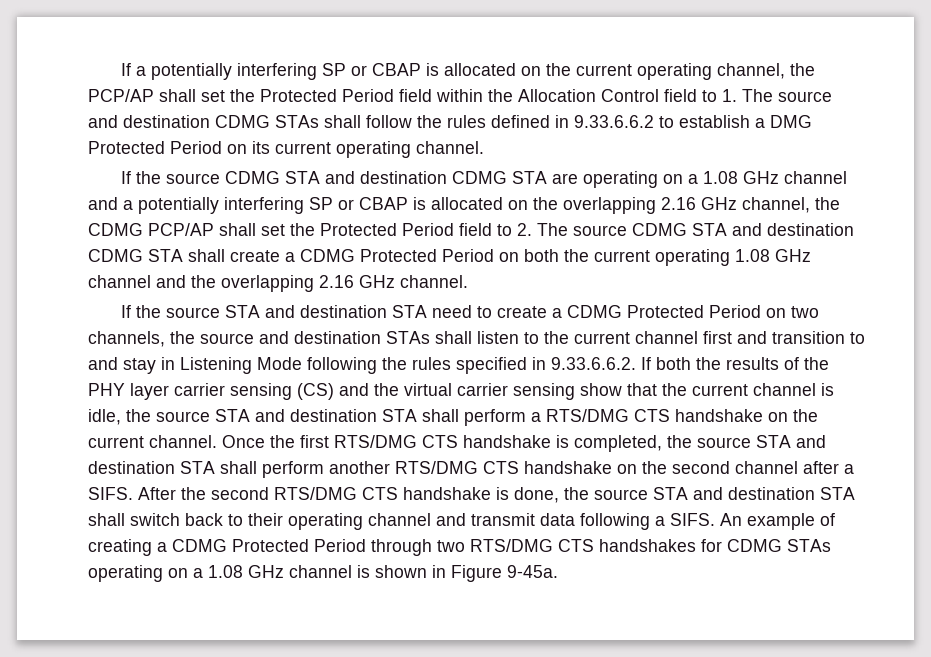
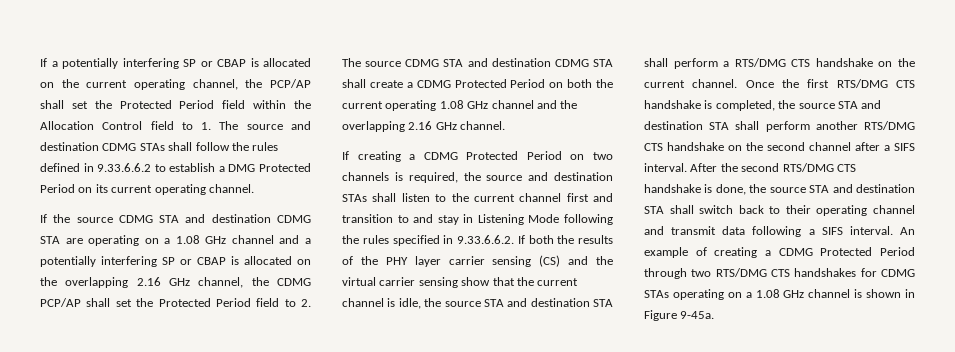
[136,305,548,318] the source STA and destination STA need to create -> [357,151,401,162] creating
[88,331,165,347] channels, -> [342,172,458,183] channels is required,
[88,487,133,500] SIFS. -> [894,143,915,151] [644,163,687,172] SIFS interval.
[670,513,715,526] SIFS. -> [821,226,893,235] SIFS interval.

